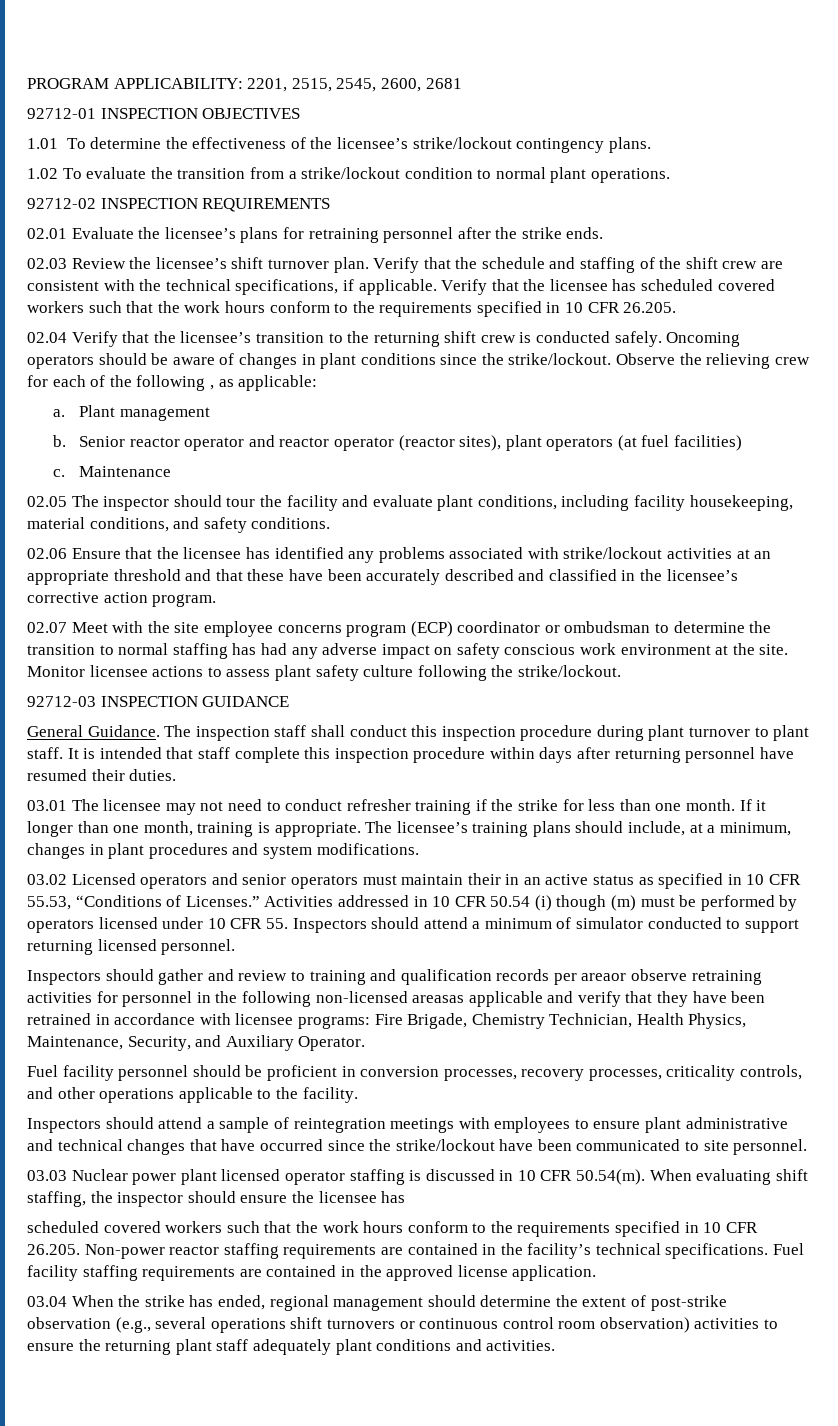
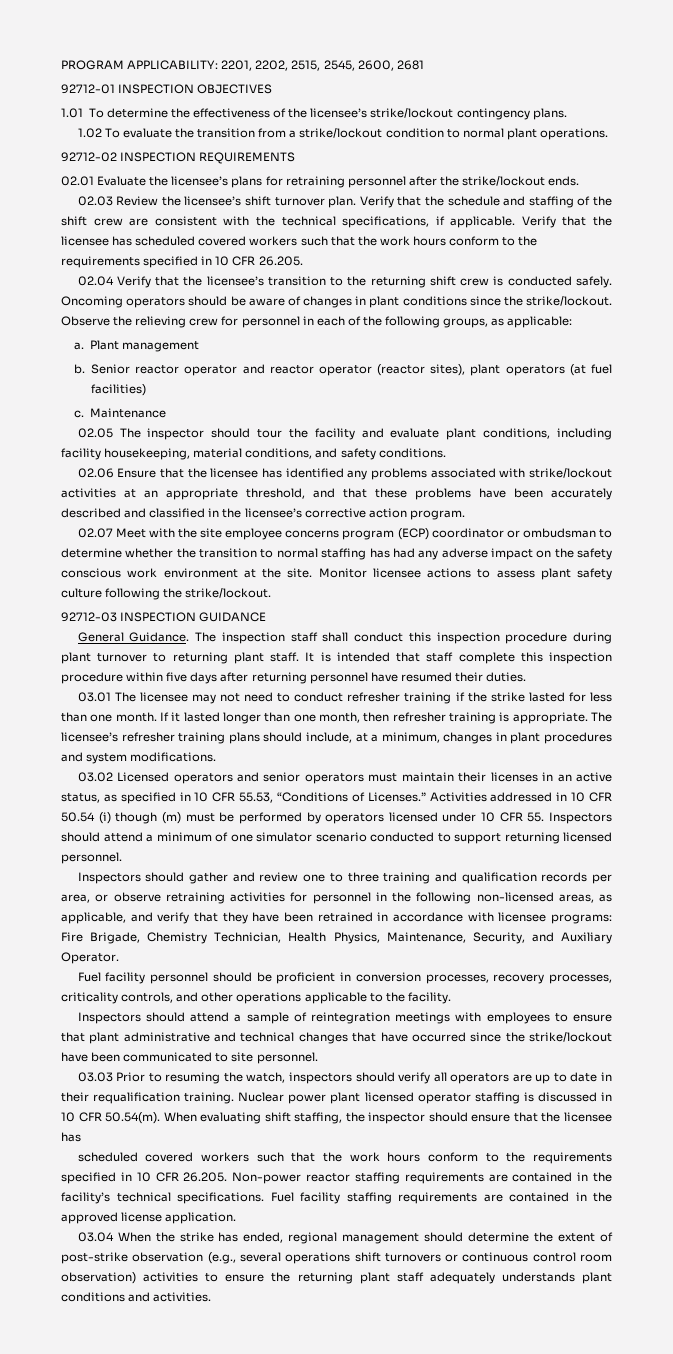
(288, 85) none -> [255,60,289,71] 2202,
[521,227,562,239] strike -> [462,176,546,186] strike/lockout
(48, 381) none -> [241,316,314,328] personnel in
[209,385,214,390] , -> [443,318,489,328] groups,
[113,569,181,581] threshold -> [246,488,305,499] threshold,
(285, 575) none -> [415,488,471,500] problems
(745, 627) none -> [125,548,174,558] whether
(453, 651) none -> [554,548,574,558] the
(769, 732) none -> [172,652,228,664] returning
(535, 753) none -> [166,672,188,682] five
(559, 805) none -> [528,692,565,702] lasted
(767, 805) none -> [183,712,220,722] lasted
(193, 828) none -> [363,712,446,722] then refresher
(468, 827) none -> [121,732,175,742] refresher
(501, 879) none -> [490,772,538,782] licenses
[593,875,635,885] status -> [61,793,100,803] status,
[576,917,644,929] simulator -> [230,832,367,842] one simulator scenario
[290,971,305,981] to -> [303,872,379,882] one to three
[581,973,627,981] areaor -> [61,894,109,903] area, or
[412,991,543,1007] areasas applicable -> [558,894,612,903] [61,912,126,924] areas, as applicable,
(641, 1125) none -> [61,1032,85,1042] that
(67, 1175) none -> [116,1072,612,1084] [61,1092,235,1104] Prior to resuming the watch, inspectors should verify all operators are up to date in their requalification training.
(288, 1199) none -> [513,1112,538,1122] that
(331, 1347) none -> [501,1272,575,1282] understands

